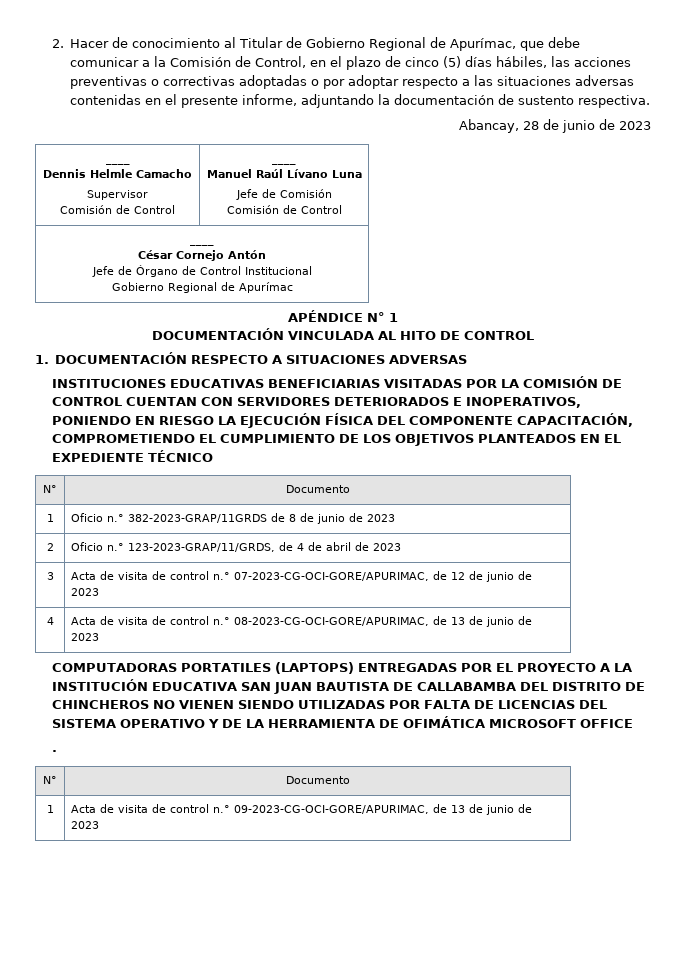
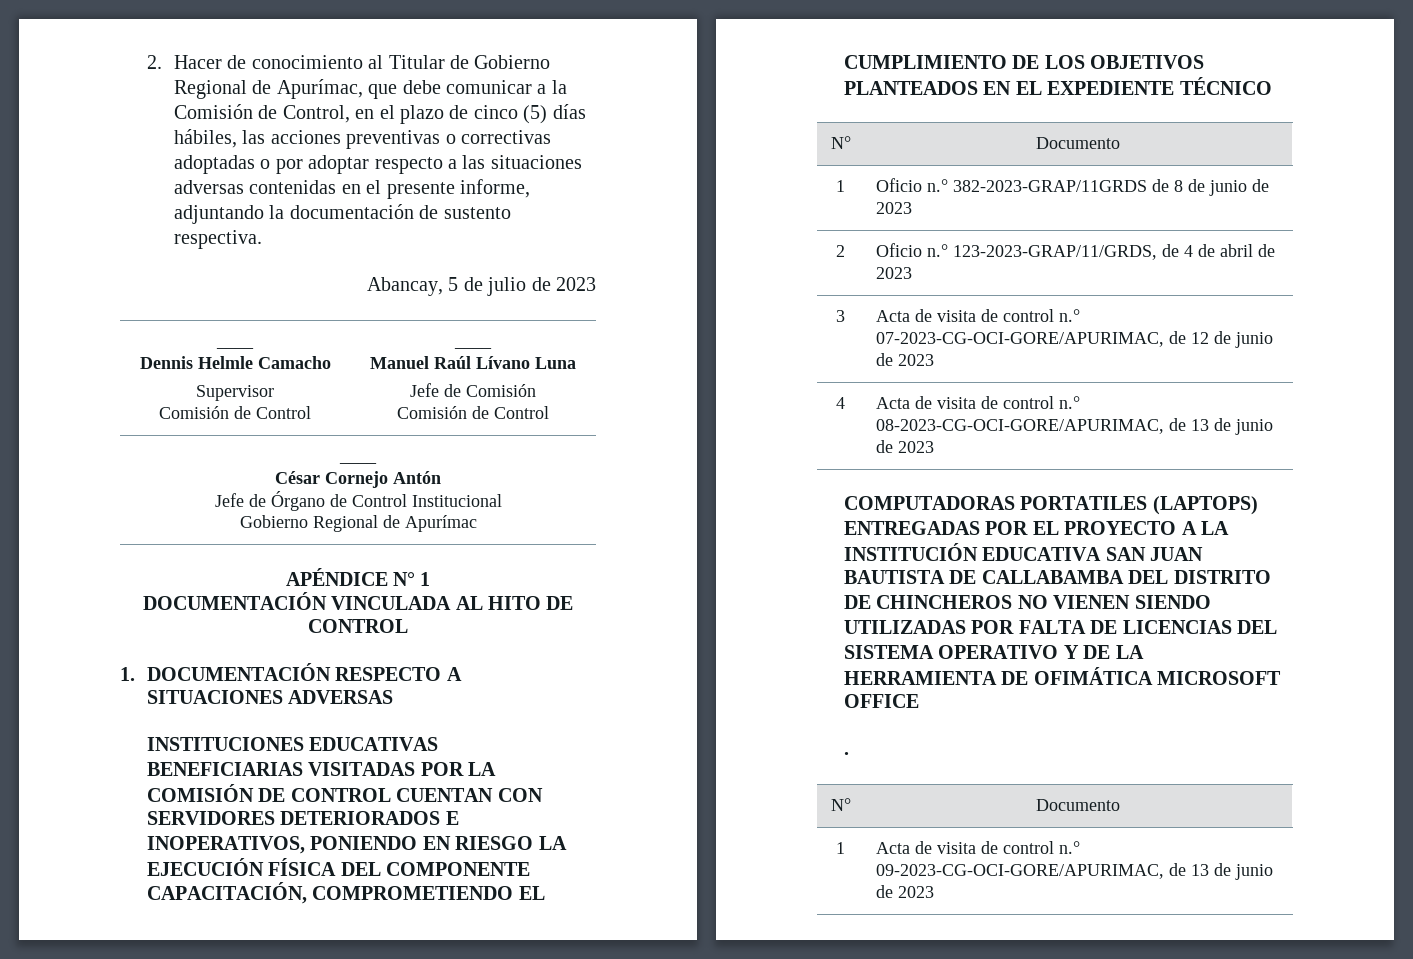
[523,119,595,133] 28 de junio -> [448,277,527,296] 5 de julio

